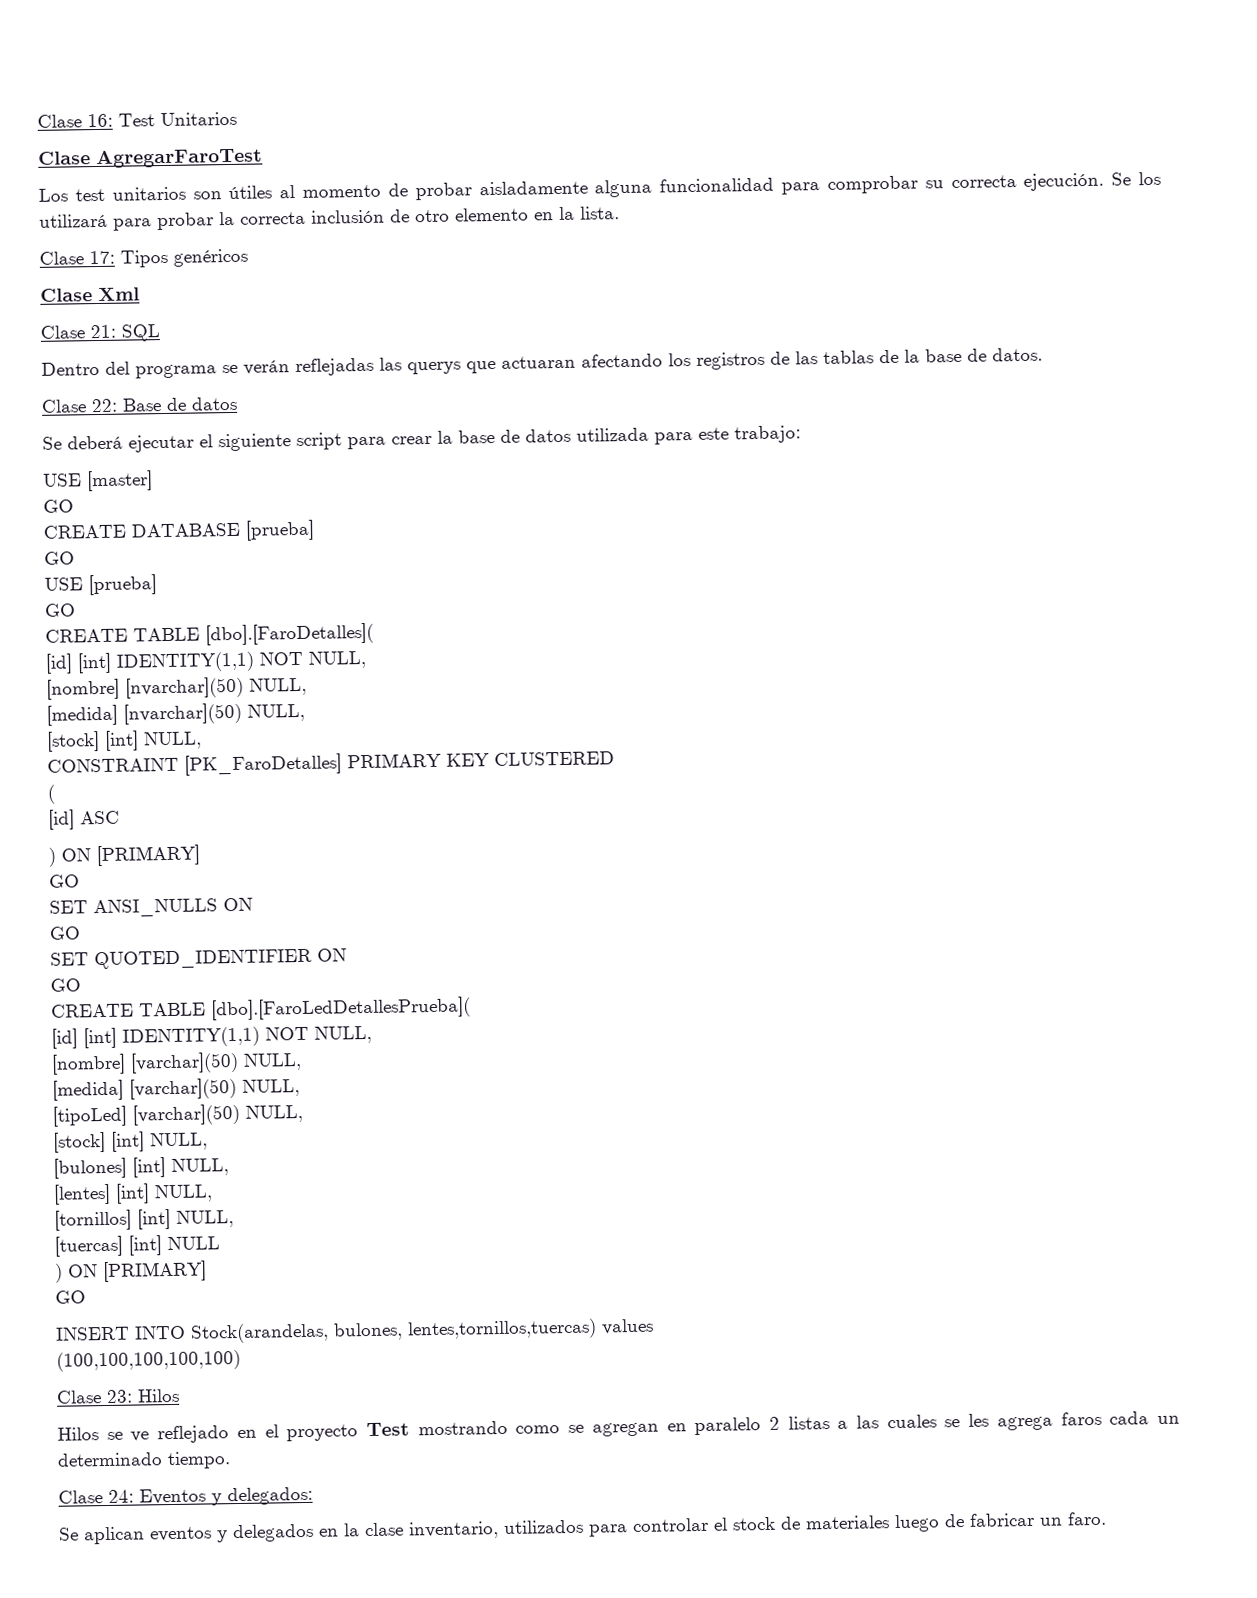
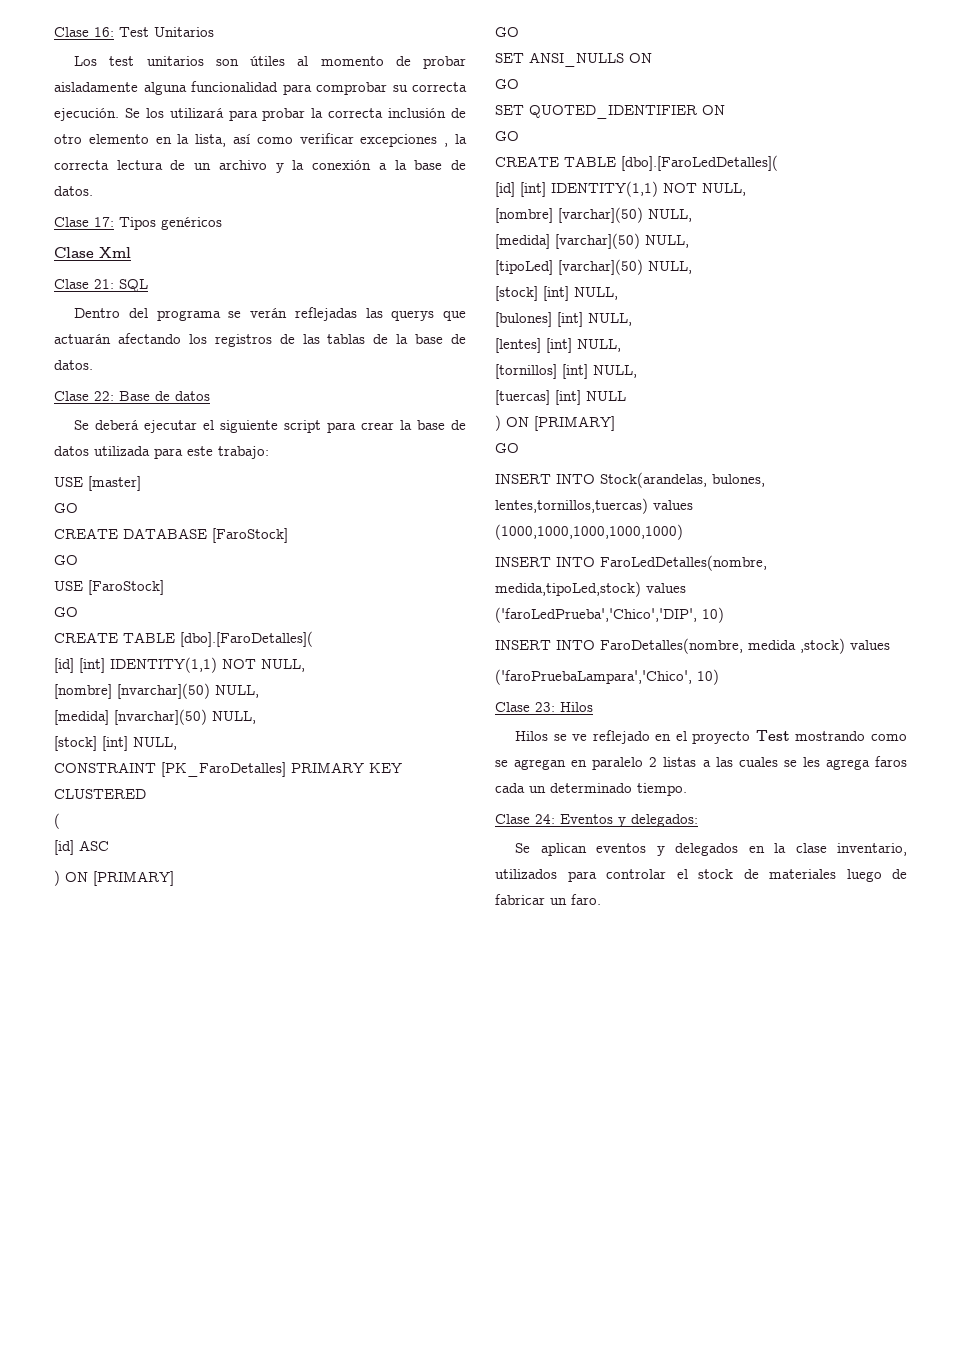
[38,148,263,169] // Clase AgregarFaroTest -> (214, 32) none
[580,206,620,220] lista. -> [195,133,468,147] [54,160,467,173] [54,186,93,196] lista, así como verificar excepciones , la correcta lectura de un archivo y la conexión a la base de datos.
[501,355,576,369] actuaran -> [54,334,111,344] actuarán
[245,519,315,541] [prueba] -> [212,528,288,543] [FaroStock]
[88,574,157,596] [prueba] -> [88,580,164,595] [FaroStock]
[211,996,471,1021] [dbo].[FaroLedDetallesPrueba]( -> [621,155,778,171] [dbo].[FaroLedDetalles](
[56,1349,241,1372] (100,100,100,100,100) -> [495,524,683,540] [495,555,767,571] [495,581,686,597] [495,607,724,623] [495,638,890,654] [495,669,719,685] (1000,1000,1000,1000,1000) // INSERT INTO FaroLedDetalles(nombre, medida,tipoLed,stock) values // ('faroLedPrueba','Chico','DIP', 10) // INSERT INTO FaroDetalles(nombre, medida ,stock) values // ('faroPruebaLampara','Chico', 10)

